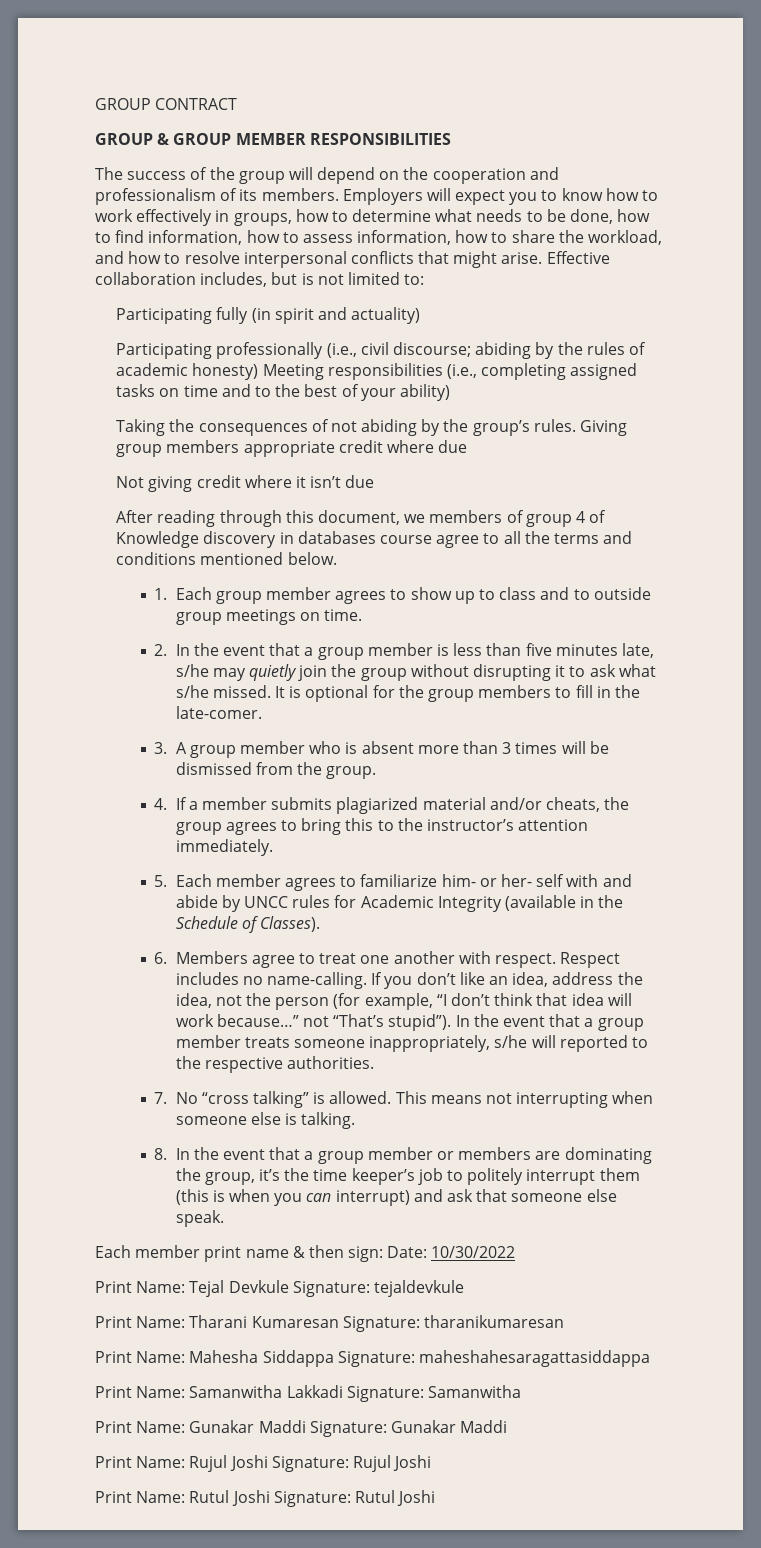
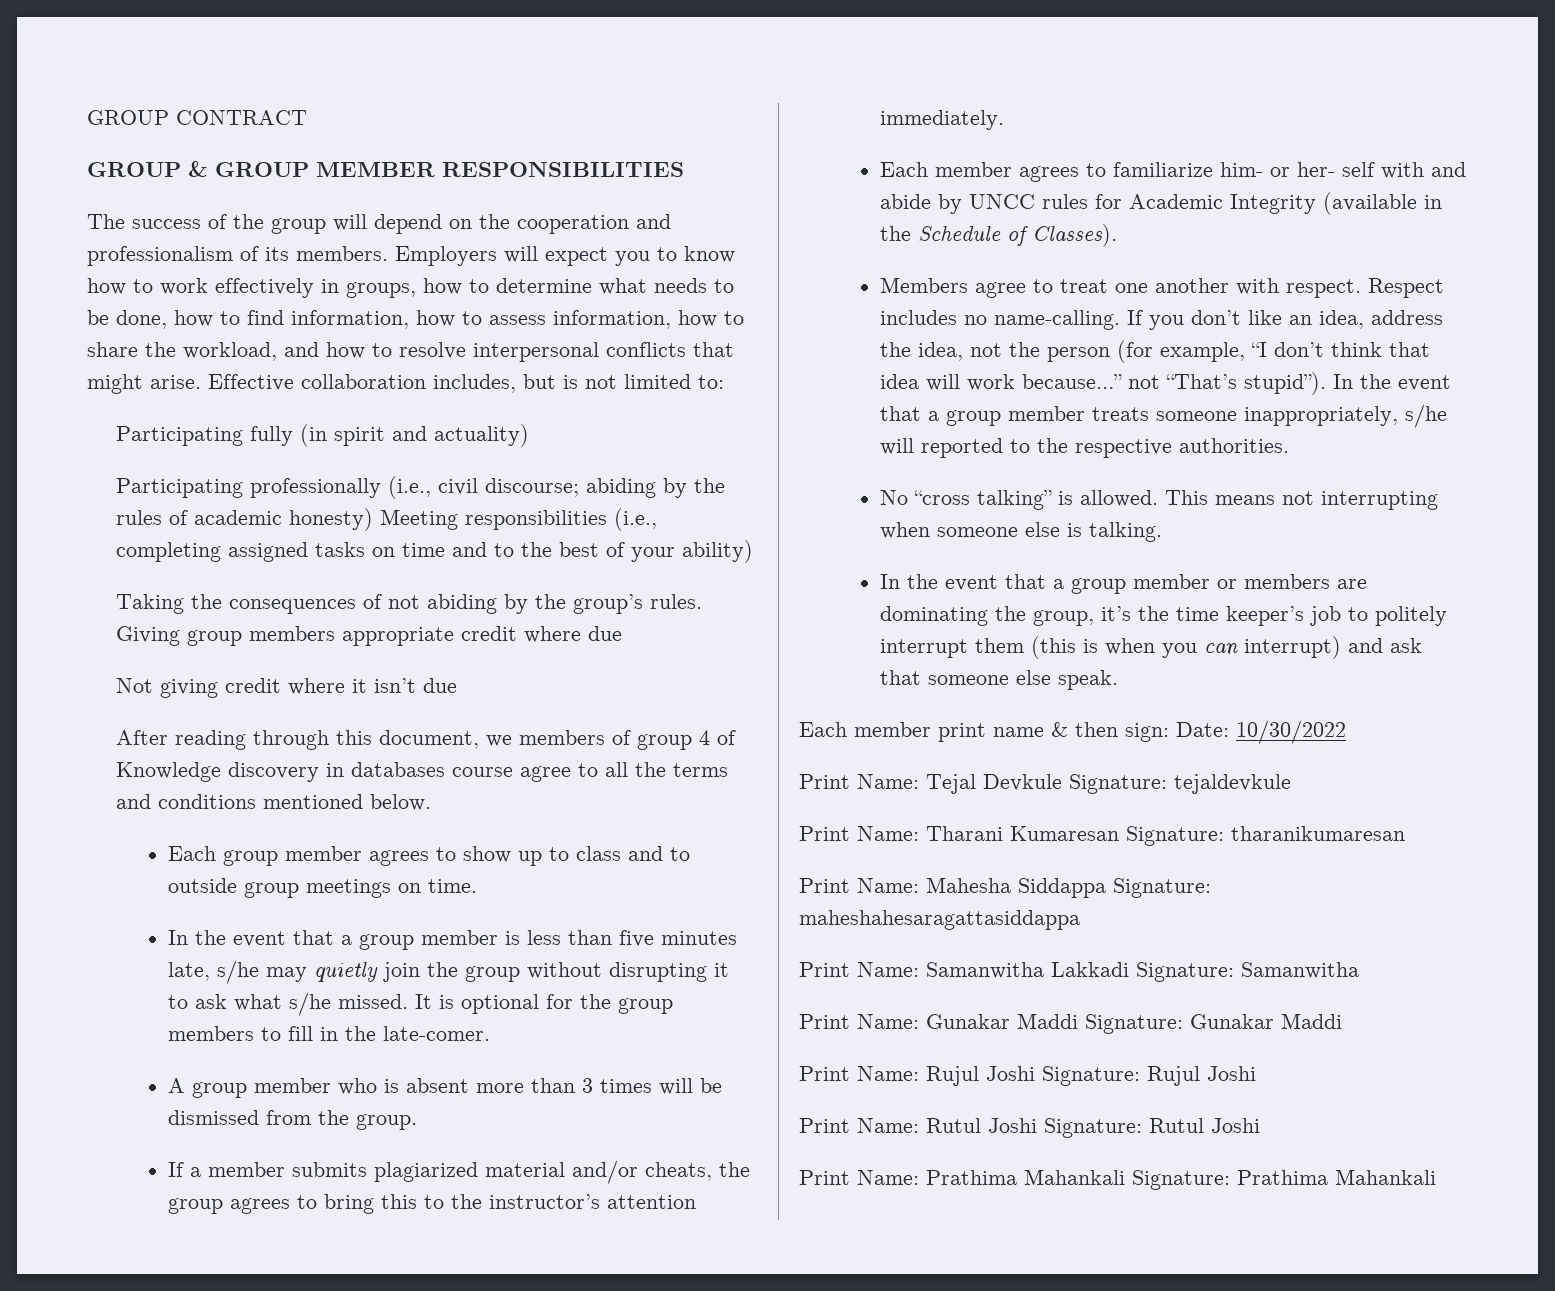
[154,588,168,600] 1. -> (431, 802) none
[154,644,168,656] 2. -> (478, 886) none
[154,742,168,754] 3. -> (491, 1033) none
[154,798,168,810] 4. -> (418, 1122) none
[154,875,168,887] 5. -> (1005, 120) none
[154,952,168,964] 6. -> (1118, 235) none
[154,1092,168,1104] 7. -> (1290, 445) none
[154,1148,168,1160] 8. -> (1163, 532) none
(436, 1498) none -> [799,1169,1436,1190] // Print Name: Prathima Mahankali Signature: Prathima Mahankali

